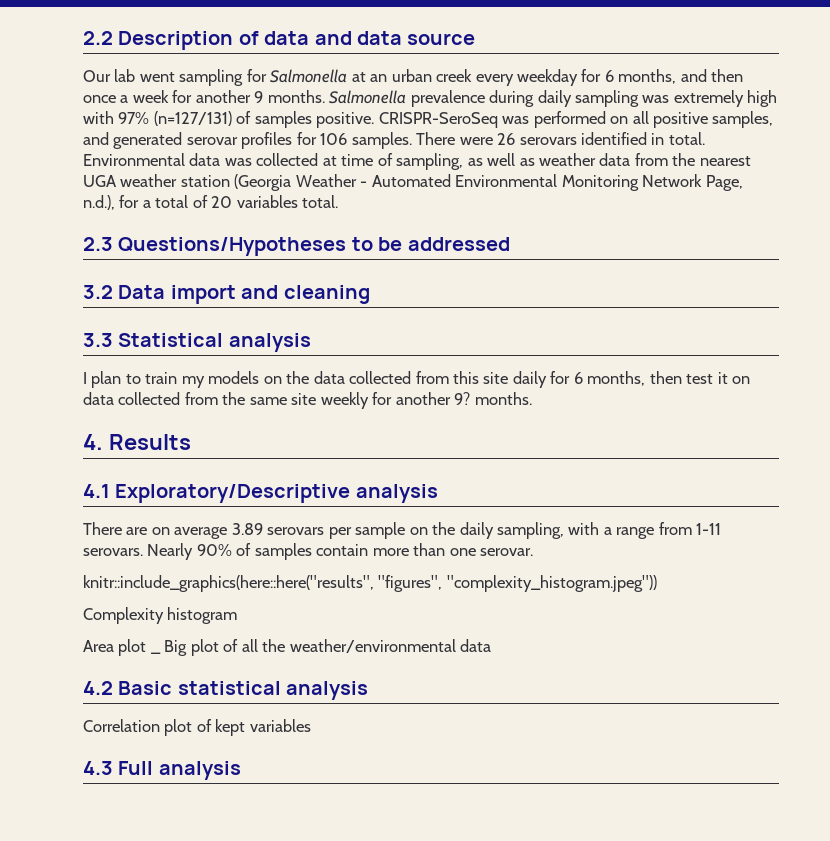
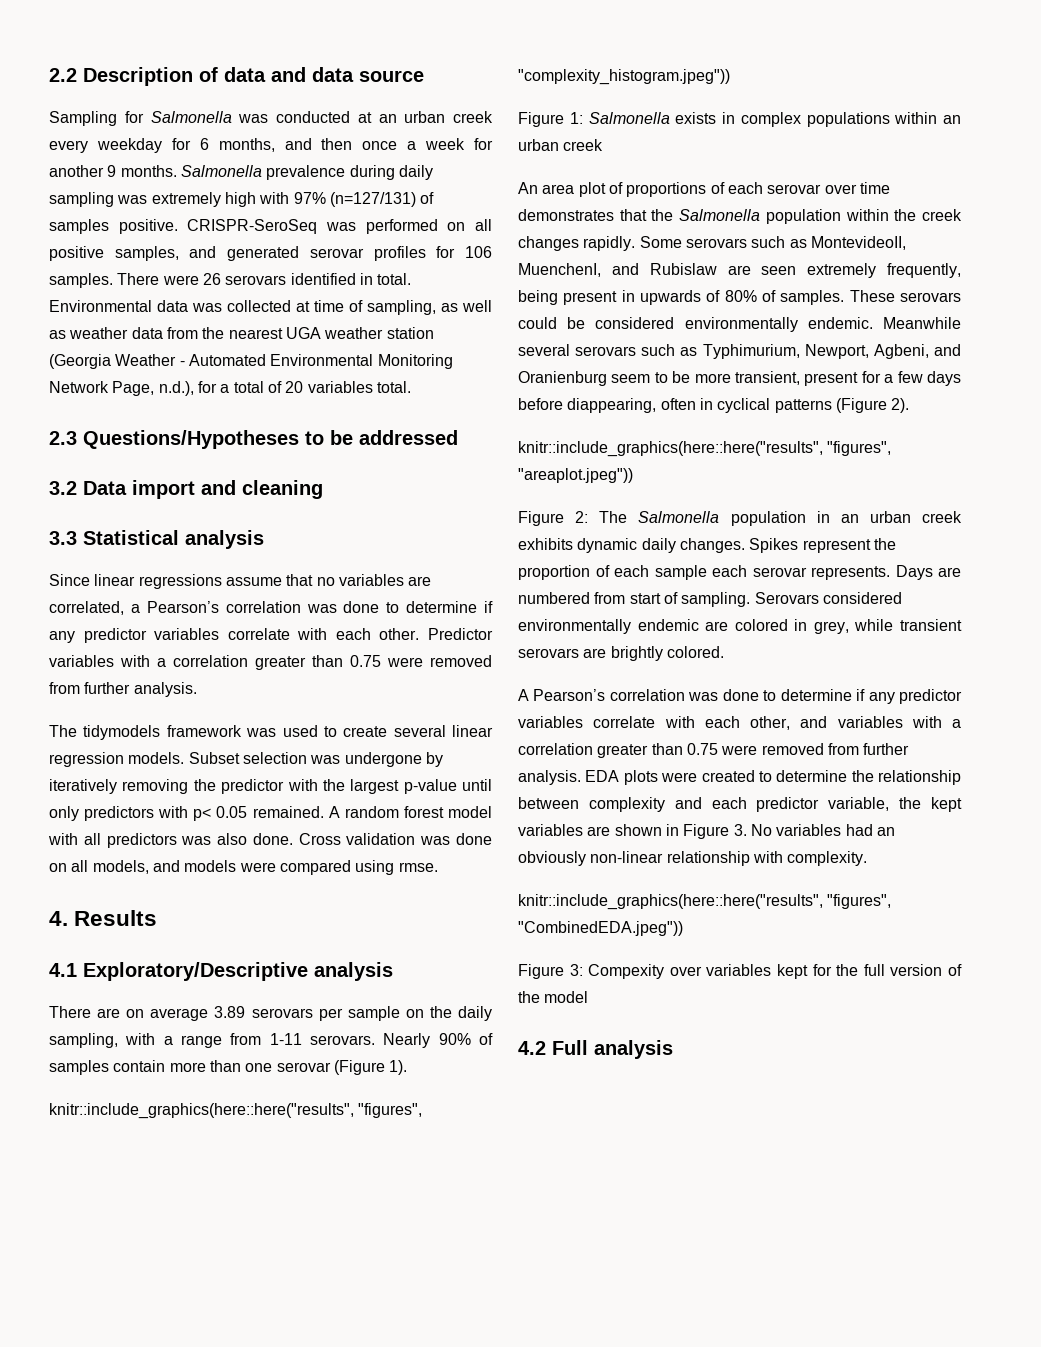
[83,69,348,86] Our lab went sampling for Salmonella -> [49,111,350,126] Sampling for Salmonella was conducted
[83,371,751,388] [83,392,532,409] I plan to train my models on the data collected from this site daily for 6 months, then test it on data collected from the same site weekly for another 9? months. -> [49,574,432,589] [49,601,493,615] [49,628,493,643] [49,655,492,670] [49,682,197,697] [49,725,493,740] [49,752,443,767] [49,779,492,794] [49,806,492,821] [48,833,492,848] [49,860,438,875] Since linear regressions assume that no variables are correlated, a Pearson’s correlation was done to determine if any predictor variables correlate with each other. Predictor variables with a correlation greater than 0.75 were removed from further analysis. // The tidymodels framework was used to create several linear regression models. Subset selection was undergone by iteratively removing the predictor with the largest p-value until only predictors with p< 0.05 remained. A random forest model with all predictors was also done. Cross validation was done on all models, and models were compared using rmse.
[480,548,534,556] serovar. -> [276,1060,408,1075] serovar (Figure 1).
[83,607,238,624] [83,639,492,656] [83,681,369,700] [83,719,311,736] [83,761,113,775] Complexity histogram // Area plot _ Big plot of all the weather/environmental data // 4.2 Basic statistical analysis // Correlation plot of kept variables // 4.3 -> [518,112,961,127] [518,139,604,151] [518,182,890,197] [518,209,962,224] [518,236,906,251] [518,263,961,278] [518,290,961,305] [518,317,961,332] [518,344,961,359] [518,371,961,386] [518,398,910,413] [518,441,892,457] [518,468,633,483] [518,511,962,526] [518,538,896,553] [518,565,961,580] [518,592,902,607] [518,619,962,634] [518,646,724,661] [518,689,963,704] [518,716,961,730] [518,743,910,758] [518,770,961,785] [518,797,962,812] [518,824,895,839] [518,851,868,866] [518,894,892,910] [518,921,683,936] [518,964,963,979] [518,991,589,1003] [518,1041,546,1055] Figure 1: Salmonella exists in complex populations within an urban creek // An area plot of proportions of each serovar over time demonstrates that the Salmonella population within the creek changes rapidly. Some serovars such as MontevideoII, MuenchenI, and Rubislaw are seen extremely frequently, being present in upwards of 80% of samples. These serovars could be considered environmentally endemic. Meanwhile several serovars such as Typhimurium, Newport, Agbeni, and Oranienburg seem to be more transient, present for a few days before diappearing, often in cyclical patterns (Figure 2). // knitr::include_graphics(here::here("results", "figures", "areaplot.jpeg")) // Figure 2: The Salmonella population in an urban creek exhibits dynamic daily changes. Spikes represent the proportion of each sample each serovar represents. Days are numbered from start of sampling. Serovars considered environmentally endemic are colored in grey, while transient serovars are brightly colored. // A Pearson’s correlation was done to determine if any predictor variables correlate with each other, and variables with a correlation greater than 0.75 were removed from further analysis. EDA plots were created to determine the relationship between complexity and each predictor variable, the kept variables are shown in Figure 3. No variables had an obviously non-linear relationship with complexity. // knitr::include_graphics(here::here("results", "figures", "CombinedEDA.jpeg")) // Figure 3: Compexity over variables kept for the full version of the model // 4.2

